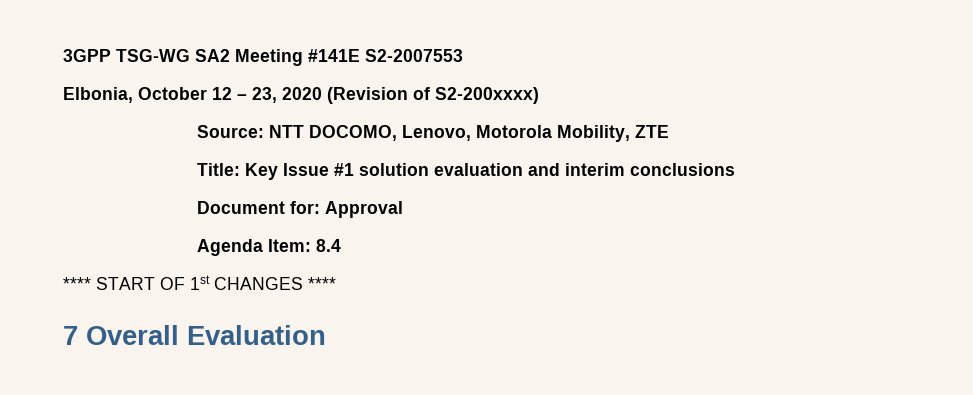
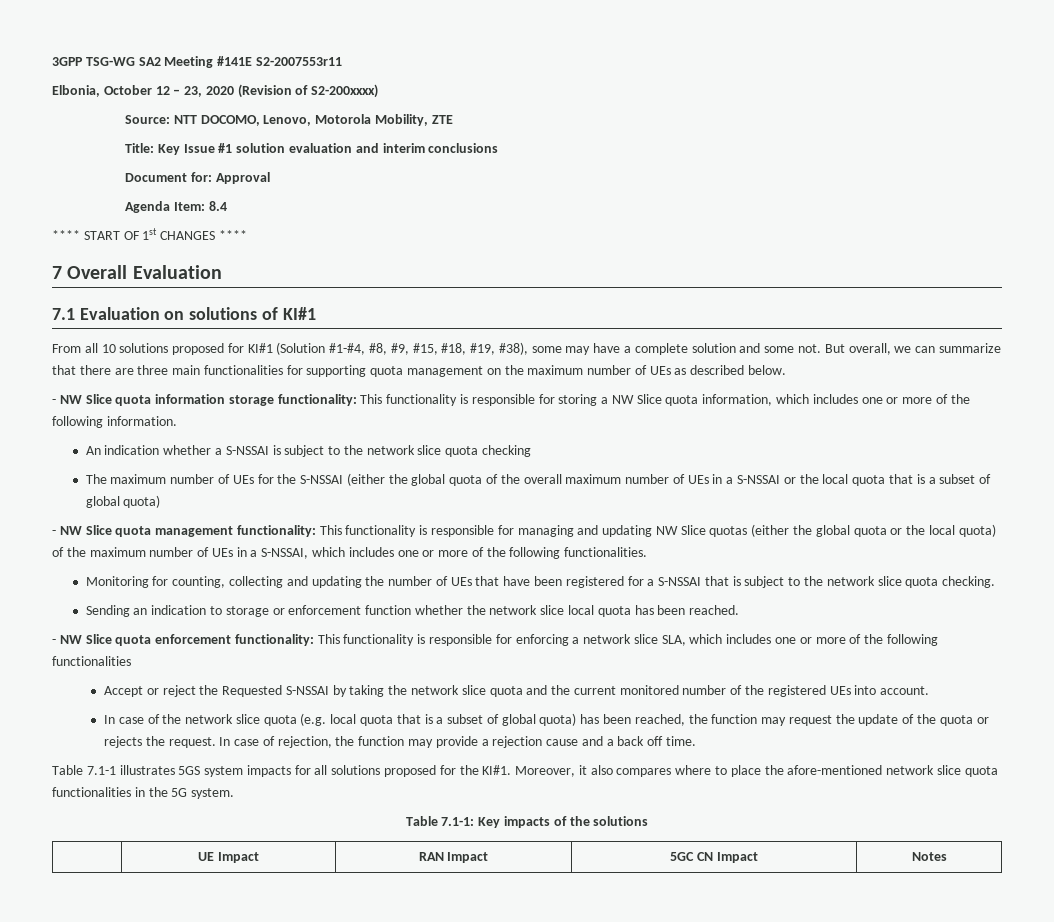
[365,49,463,62] S2-2007553 -> [255,57,342,66] S2-2007553r11
(326, 335) none -> [52,307,316,320] [52,342,1001,355] [52,365,787,377] [52,394,970,406] [52,416,177,428] [85,445,532,457] [85,473,992,486] [85,495,161,508] [52,524,996,537] [52,547,648,559] [85,576,996,588] [85,605,740,617] [52,634,938,646] [52,656,131,666] [103,685,930,697] [103,713,989,726] [103,736,696,748] [52,765,998,777] [52,787,235,799] [405,816,649,828] [198,852,259,863] [418,852,489,863] [670,852,758,863] [911,852,947,861] // 7.1 Evaluation on solutions of KI#1 // From all 10 solutions proposed for KI#1 (Solution #1-#4, #8, #9, #15, #18, #19, #38), some may have a complete solution and some not. But overall, we can summarize that there are three main functionalities for supporting quota management on the maximum number of UEs as described below. // - NW Slice quota information storage functionality: This functionality is responsible for storing a NW Slice quota information, which includes one or more of the following information. // An indication whether a S-NSSAI is subject to the network slice quota checking // The maximum number of UEs for the S-NSSAI (either the global quota of the overall maximum number of UEs in a S-NSSAI or the local quota that is a subset of global quota) // - NW Slice quota management functionality: This functionality is responsible for managing and updating NW Slice quotas (either the global quota or the local quota) of the maximum number of UEs in a S-NSSAI, which includes one or more of the following functionalities. // Monitoring for counting, collecting and updating the number of UEs that have been registered for a S-NSSAI that is subject to the network slice quota checking. // Sending an indication to storage or enforcement function whether the network slice local quota has been reached. // - NW Slice quota enforcement functionality: This functionality is responsible for enforcing a network slice SLA, which includes one or more of the following functionalities // Accept or reject the Requested S-NSSAI by taking the network slice quota and the current monitored number of the registered UEs into account. // In case of the network slice quota (e.g. local quota that is a subset of global quota) has been reached, the function may request the update of the quota or rejects the request. In case of rejection, the function may provide a rejection cause and a back off time. // Table 7.1-1 illustrates 5GS system impacts for all solutions proposed for the KI#1. Moreover, it also compares where to place the afore-mentioned network slice quota functionalities in the 5G system. // Table 7.1-1: Key impacts of the solutions // | UE Impact | RAN Impact | 5GC CN Impact | Notes

